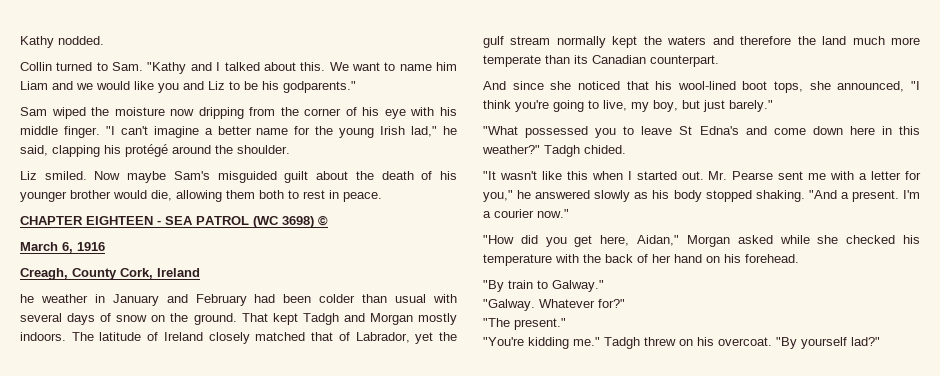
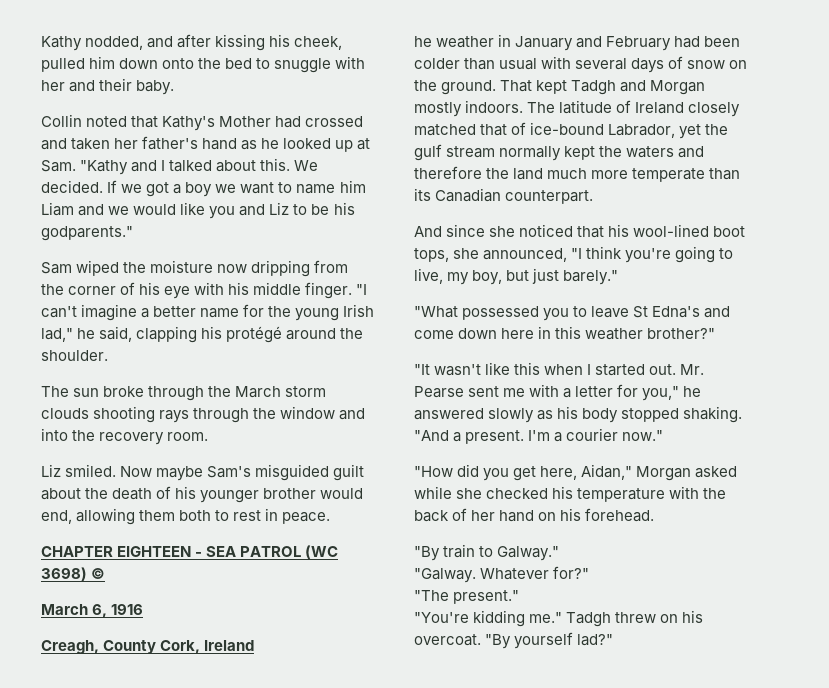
[58,36,104,45] [20,62,108,71] nodded. // Collin turned to -> [85,34,343,51] [41,56,366,73] [41,78,175,95] [41,114,364,131] [41,136,371,152] nodded, and after kissing his cheek, pulled him down onto the bed to snuggle with her and their baby. // Collin noted that Kathy's Mother had crossed and taken her father's hand as he looked up at
(349, 66) none -> [41,180,237,197] decided. If we got a boy we
(290, 149) none -> [41,386,327,401] [41,406,366,423] [41,428,209,445] // The sun broke through the March storm clouds shooting rays through the window and into the recovery room.
[151,190,172,201] die, -> [41,510,72,524] end,
(350, 336) none -> [530,122,605,135] ice-bound
[482,145,626,157] weather?" Tadgh chided. -> [585,328,716,340] weather brother?"

